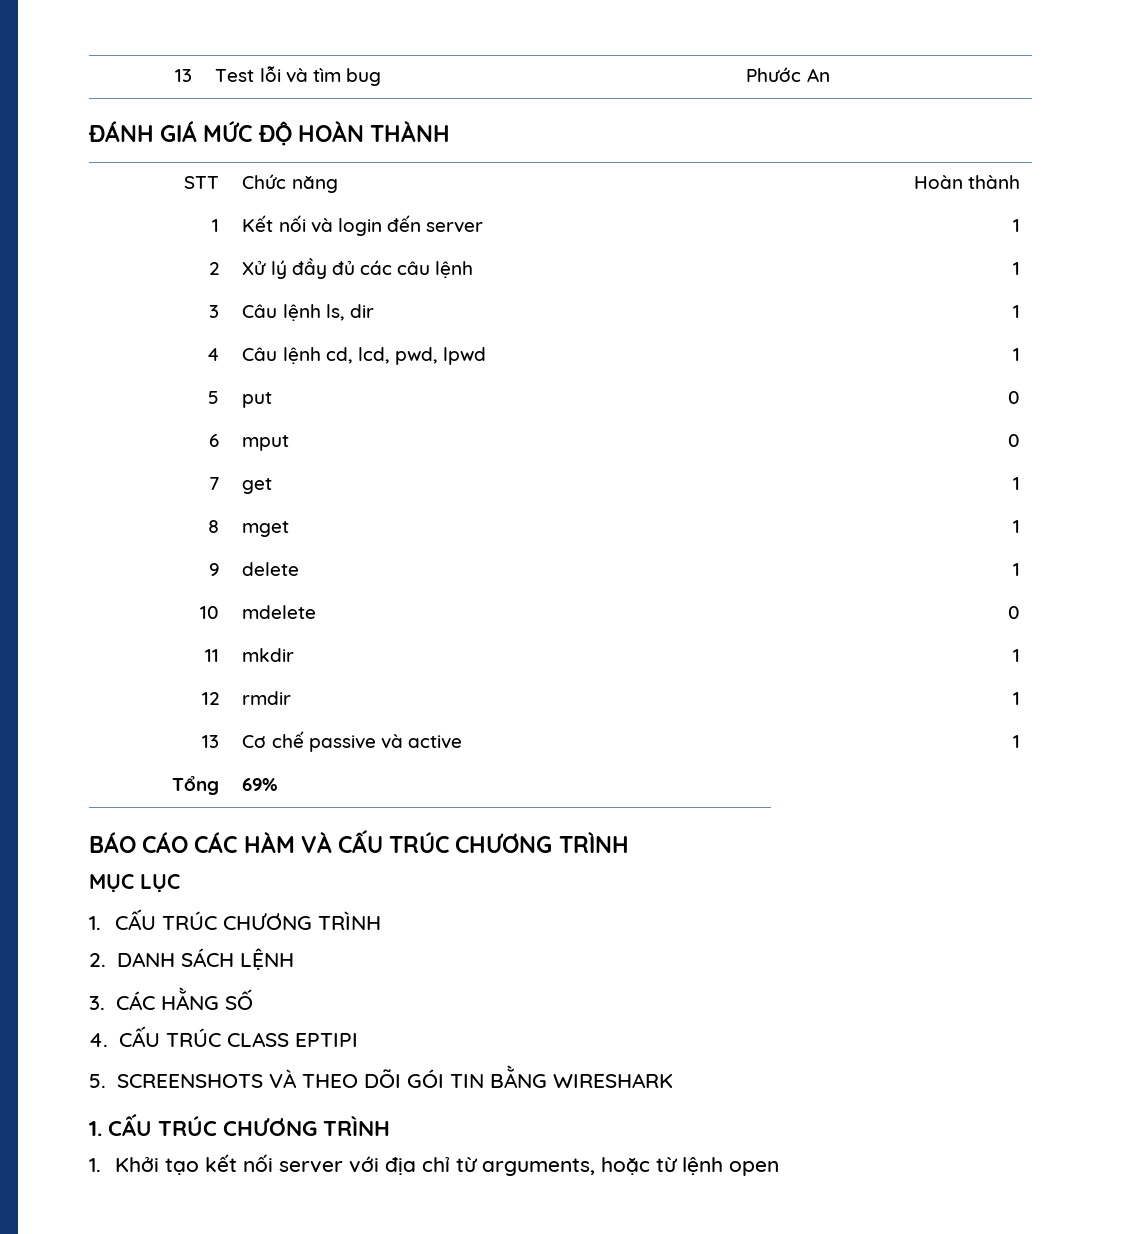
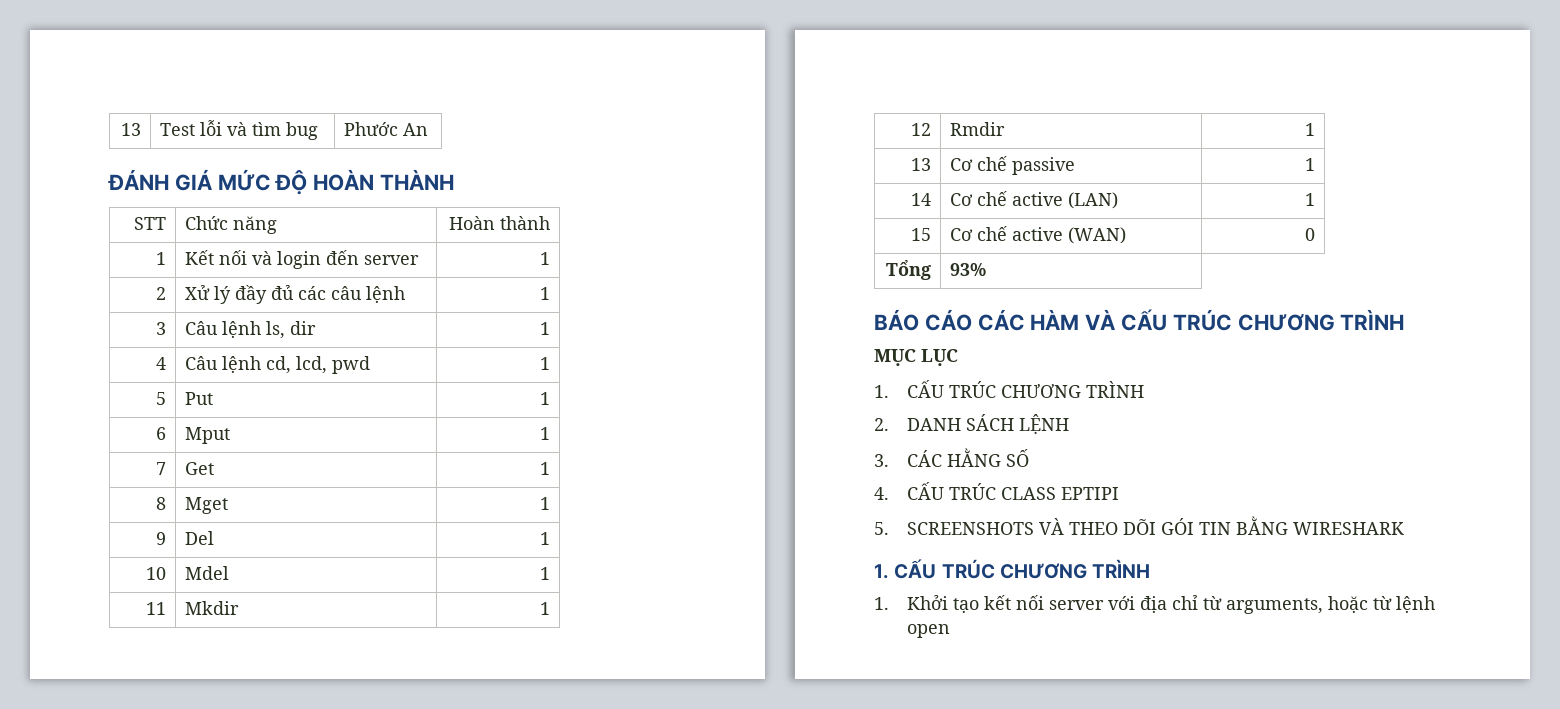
[394,347,487,365] pwd, lpwd -> [332,356,371,374] pwd
[242,392,273,408] [1007,391,1020,404] put | 0 -> [185,392,214,405] [539,392,550,405] Put | 1
[242,435,290,451] [1007,434,1020,447] mput | 0 -> [185,427,231,444] [539,427,550,440] Mput | 1
[242,478,273,494] get -> [185,462,215,475] Get
[242,521,290,537] mget -> [185,497,229,514] Mget
[242,562,300,576] delete -> [185,531,215,545] Del
[242,605,317,619] [1007,606,1020,619] mdelete | 0 -> [185,566,230,580] [539,567,550,580] Mdel | 1
[242,648,295,662] mkdir -> [185,601,240,615] Mkdir
[242,691,292,705] rmdir -> [950,122,1006,136] Rmdir
[380,734,462,749] [1012,735,1020,748] và active | 1 -> [1304,158,1315,171] [910,193,931,206] [950,191,1119,209] [1304,193,1315,206] [910,228,931,241] [950,226,1127,244] [1304,228,1315,241] | 1 // 14 | Cơ chế active (LAN) | 1 // 15 | Cơ chế active (WAN) | 0
[242,778,279,791] 69% -> [950,263,987,276] 93%

